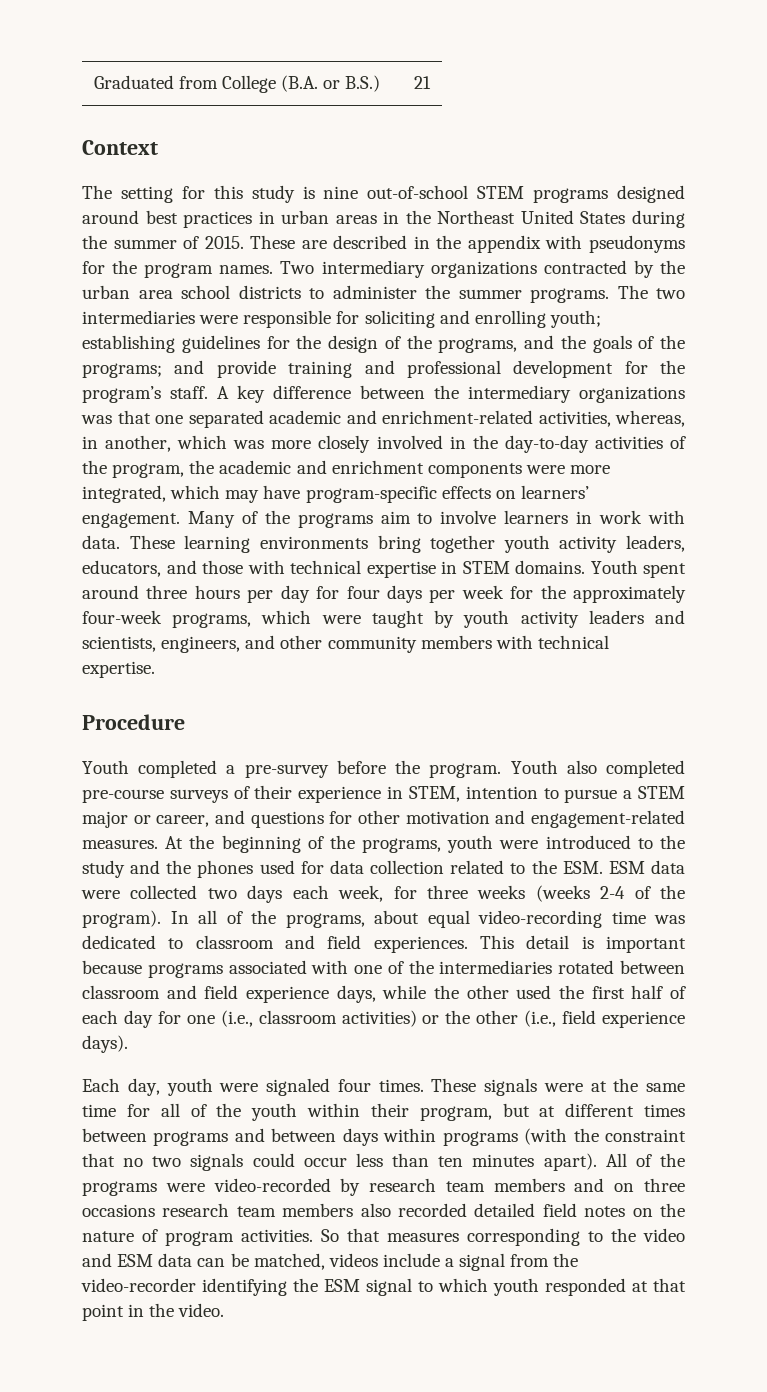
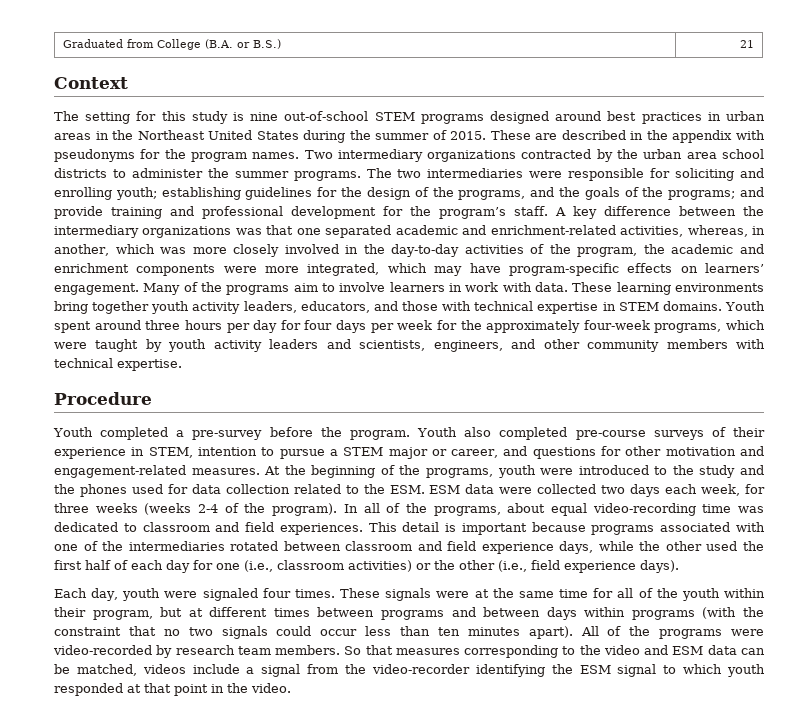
[493,1178,686,1192] [82,1203,685,1217] [82,1229,313,1246] members and on three occasions research team members also recorded detailed field notes on the nature of program activities. -> [275,645,341,655] members.

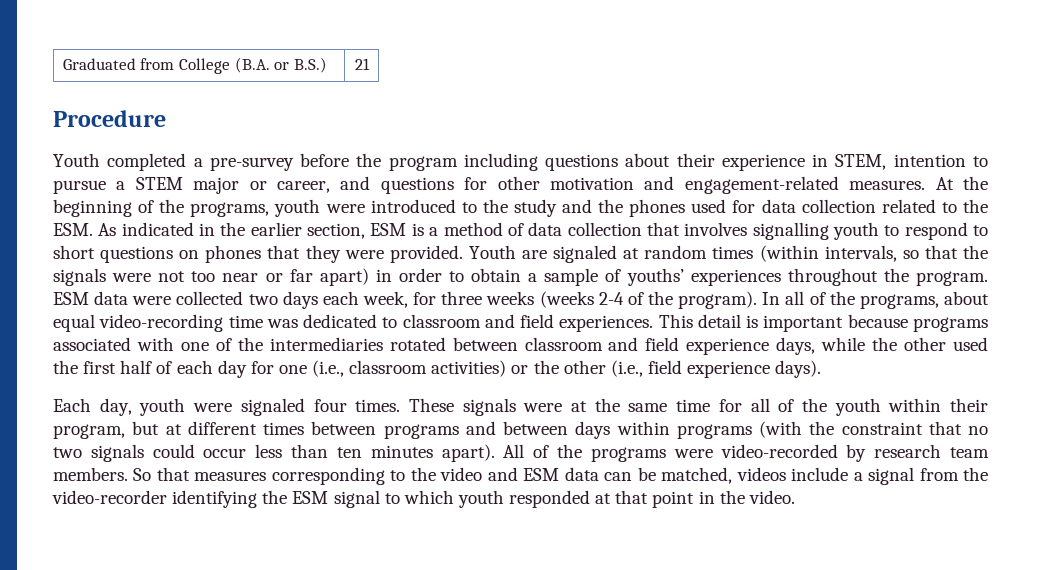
[54,77,128,89] [54,111,766,124] [54,130,765,143] [54,149,764,162] [54,168,764,181] [54,187,764,200] [54,206,764,219] [54,225,766,238] [54,244,764,257] [54,263,765,276] [54,282,764,295] [54,301,766,314] [54,320,765,333] [54,339,765,352] [54,358,182,371] // Context // The setting for this study is nine out-of-school STEM programs designed around best practices in urban areas in the Northeast United States during the summer of 2015. These are described in the appendix with pseudonyms for the program names. Two intermediary organizations contracted by the urban area school districts to administer the summer programs. The two intermediaries were responsible for soliciting and enrolling youth; establishing guidelines for the design of the programs, and the goals of the programs; and provide training and professional development for the program’s staff. A key difference between the intermediary organizations was that one separated academic and enrichment-related activities, whereas, in another, which was more closely involved in the day-to-day activities of the program, the academic and enrichment components were more integrated, which may have program-specific effects on learners’ engagement. Many of the programs aim to involve learners in work with data. These learning environments bring together youth activity leaders, educators, and those with technical expertise in STEM domains. Youth spent around three hours per day for four days per week for the approximately four-week programs, which were taught by youth activity leaders and scientists, engineers, and other community members with technical expertise. -> (371, 64) none
[349,427,726,440] program. Youth also completed pre-course surveys of -> [388,153,671,171] program including questions about
(425, 489) none -> [98,222,989,240] [53,245,988,263] [53,268,988,286] As indicated in the earlier section, ESM is a method of data collection that involves signalling youth to respond to short questions on phones that they were provided. Youth are signaled at random times (within intervals, so that the signals were not too near or far apart) in order to obtain a sample of youths’ experiences throughout the program.

